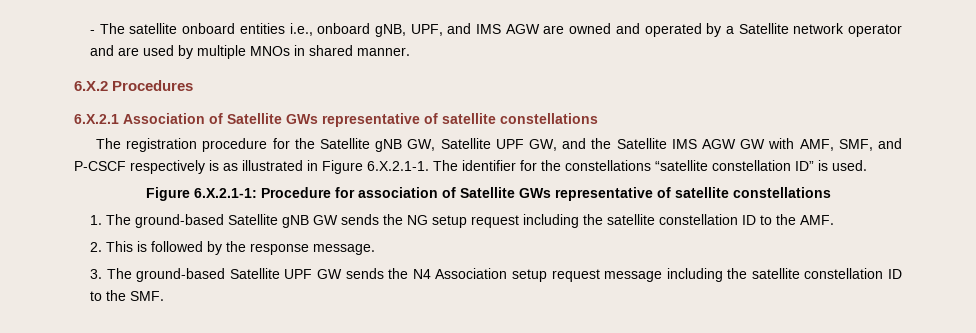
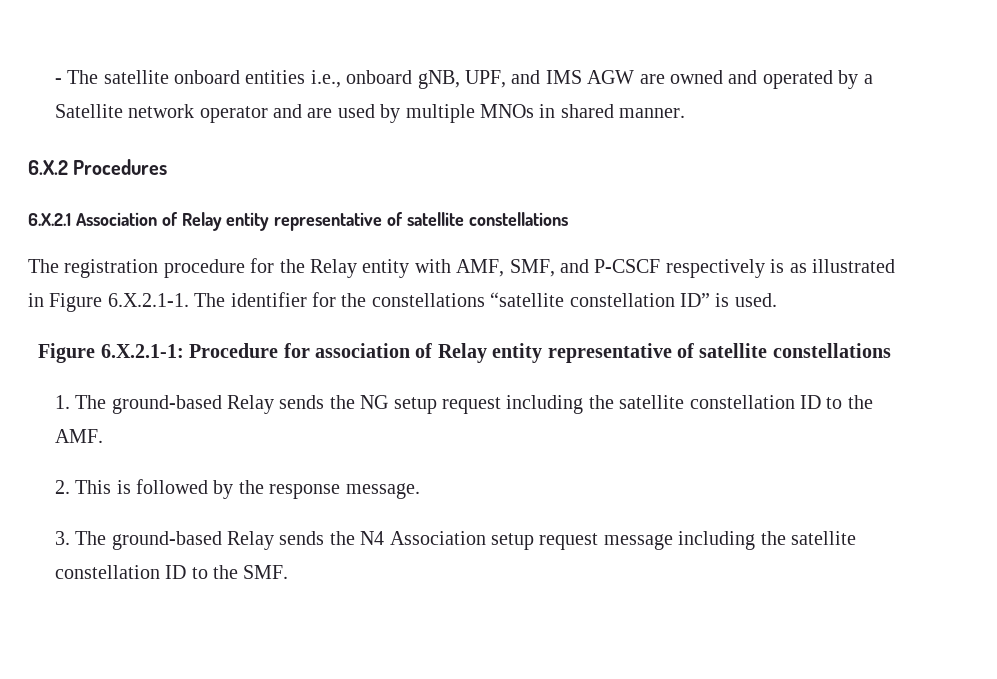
[227,113,318,124] Satellite GWs -> [181,212,270,231] Relay entity
[319,138,766,152] Satellite gNB GW, Satellite UPF GW, and the Satellite IMS AGW GW -> [310,259,410,278] Relay entity
[459,187,551,198] Satellite GWs -> [437,343,543,363] Relay entity
[228,214,339,228] Satellite gNB GW -> [226,395,274,414] Relay
[229,268,342,279] Satellite UPF GW -> [226,531,274,550] Relay

